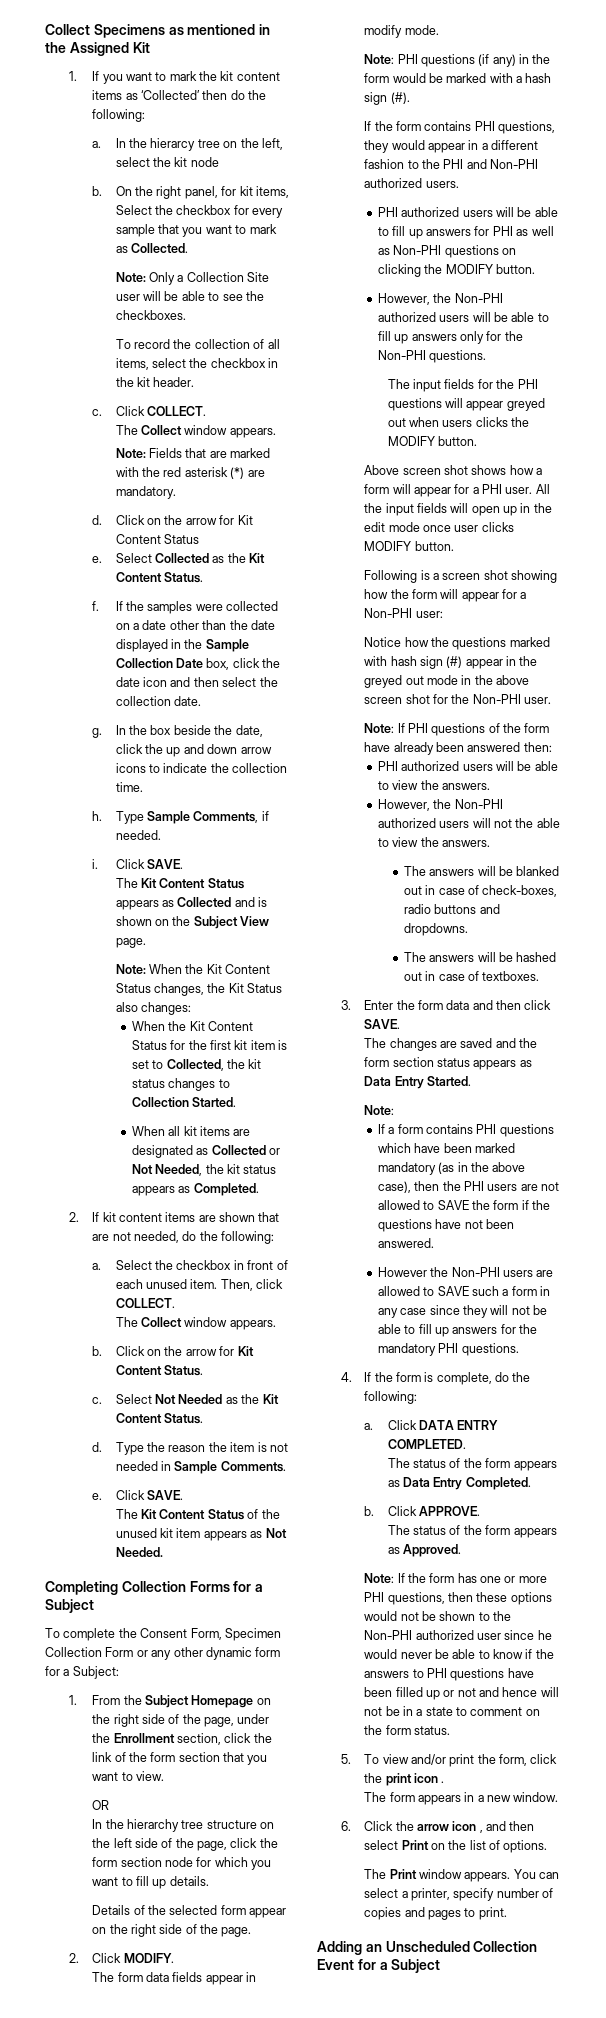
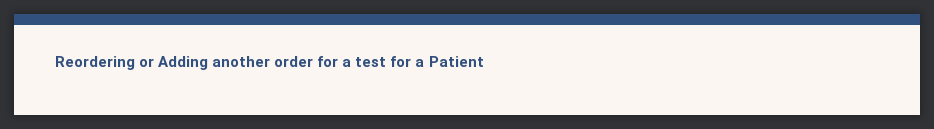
[45,24,271,38] [45,42,150,56] [68,71,280,84] [92,90,267,100] [92,109,146,122] [92,138,283,151] [115,157,219,167] [92,186,289,199] [115,205,284,218] [115,224,277,237] [115,243,189,253] [115,272,270,285] [115,291,264,301] [115,310,186,320] [115,339,280,349] [115,358,279,370] [115,377,195,387] [92,406,207,416] [115,425,276,438] [115,448,271,458] [115,467,265,479] [115,486,176,499] [92,515,253,525] [115,534,200,544] [92,553,266,563] [115,572,204,583] [92,601,279,614] [115,620,275,630] [115,639,249,652] [115,658,281,670] [115,677,278,687] [115,696,202,706] [92,725,263,738] [115,744,272,757] [115,763,288,773] [115,782,143,792] [92,811,269,824] [115,830,161,840] [92,859,184,869] [115,878,244,889] [115,897,268,910] [115,916,270,929] [115,938,146,948] [115,964,271,974] [115,983,283,996] [115,1002,192,1015] [131,1021,254,1031] [131,1040,288,1050] [131,1059,262,1071] [131,1078,230,1091] [131,1097,237,1107] [131,1126,251,1136] [131,1145,281,1158] [131,1164,277,1176] [131,1183,259,1196] [68,1212,280,1222] [92,1231,275,1244] [92,1260,288,1270] [115,1279,284,1291] [115,1298,175,1308] [115,1317,276,1330] [92,1346,254,1356] [115,1365,204,1376] [92,1394,279,1404] [115,1413,204,1424] [92,1442,288,1455] [115,1461,286,1474] [92,1490,184,1500] [115,1509,280,1520] [115,1528,287,1541] [115,1547,163,1557] [45,1581,264,1595] [45,1599,94,1613] [45,1628,281,1641] [45,1647,281,1660] [45,1666,119,1679] [68,1695,271,1708] [92,1714,270,1727] [92,1733,272,1745] [92,1752,268,1765] [92,1771,164,1781] [92,1800,110,1810] [92,1819,275,1832] [92,1838,278,1851] [92,1857,272,1870] [92,1876,209,1889] [92,1905,287,1918] [92,1924,252,1937] [68,1953,174,1963] [92,1972,257,1985] [364,25,439,38] [364,54,551,67] [364,73,552,83] [364,92,410,105] [364,121,556,134] [364,140,539,153] [364,159,539,169] [364,178,459,188] [377,207,558,217] [377,226,554,239] [377,245,517,258] [377,264,536,277] [377,293,503,305] [377,312,549,322] [377,331,523,344] [377,350,487,363] [387,379,538,392] [387,398,545,411] [387,417,530,427] [387,436,478,446] [364,465,543,475] [364,484,550,497] [364,503,552,516] [364,522,514,532] [364,541,454,551] [364,570,558,583] [364,589,527,602] [364,608,443,618] [364,637,550,650] [364,656,538,669] [364,675,530,688] [364,694,552,704] [364,723,550,736] [364,742,552,755] [377,761,558,771] [377,780,491,790] [377,799,503,811] [377,818,560,828] [377,837,491,847] [403,866,560,876] [403,885,558,897] [403,904,500,914] [403,923,468,936] [403,952,557,962] [403,971,540,981] [340,1000,552,1010] [364,1019,401,1029] [364,1038,538,1051] [364,1057,532,1070] [364,1076,471,1089] [364,1105,395,1115] [377,1124,554,1137] [377,1143,516,1153] [377,1162,526,1175] [377,1181,560,1193] [377,1200,551,1210] [377,1219,515,1232] [377,1238,434,1248] [377,1267,554,1277] [377,1286,551,1296] [377,1305,548,1318] [377,1324,538,1337] [377,1343,519,1356] [340,1372,531,1385] [364,1391,418,1404] [364,1420,499,1430] [387,1439,466,1449] [387,1458,557,1471] [387,1477,531,1490] [364,1506,481,1516] [387,1525,557,1538] [387,1544,462,1557] [364,1573,547,1583] [364,1592,552,1605] [364,1611,512,1621] [364,1630,552,1640] [364,1649,554,1659] [364,1668,534,1681] [364,1687,559,1700] [364,1706,540,1716] [364,1725,450,1735] [340,1754,558,1767] [364,1773,445,1786] [364,1792,559,1805] [340,1821,535,1833] [364,1840,548,1853] [364,1869,560,1882] [364,1888,554,1901] [364,1907,507,1920] [317,1941,538,1955] [317,1959,441,1973] Collect Specimens as mentioned in the Assigned Kit // 1. If you want to mark the kit content items as ‘Collected’ then do the following: // a. In the hierarcy tree on the left, select the kit node // b. On the right panel, for kit items, Select the checkbox for every sample that you want to mark as Collected. // Note: Only a Collection Site user will be able to see the checkboxes. // To record the collection of all items, select the checkbox in the kit header. // c. Click COLLECT. // The Collect window appears. // Note: Fields that are marked with the red asterisk (*) are mandatory. // d. Click on the arrow for Kit Content Status // e. Select Collected as the Kit Content Status. // f. If the samples were collected on a date other than the date displayed in the Sample Collection Date box, click the date icon and then select the collection date. // g. In the box beside the date, click the up and down arrow icons to indicate the collection time. // h. Type Sample Comments, if needed. // i. Click SAVE. // The Kit Content Status appears as Collected and is shown on the Subject View page. // Note: When the Kit Content Status changes, the Kit Status also changes: // When the Kit Content Status for the first kit item is set to Collected, the kit status changes to Collection Started. // When all kit items are designated as Collected or Not Needed, the kit status appears as Completed. // 2. If kit content items are shown that are not needed, do the following: // a. Select the checkbox in front of each unused item. Then, click COLLECT. // The Collect window appears. // b. Click on the arrow for Kit Content Status. // c. Select Not Needed as the Kit Content Status. // d. Type the reason the item is not needed in Sample Comments. // e. Click SAVE. // The Kit Content Status of the unused kit item appears as Not Needed. // Completing Collection Forms for a Subject // To complete the Consent Form, Specimen Collection Form or any other dynamic form for a Subject: // 1. From the Subject Homepage on the right side of the page, under the Enrollment section, click the link of the form section that you want to view. // OR // In the hierarchy tree structure on the left side of the page, click the form section node for which you want to fill up details. // Details of the selected form appear on the right side of the page. // 2. Click MODIFY. // The form data fields appear in modify mode. // Note: PHI questions (if any) in the form would be marked with a hash sign (#). // If the form contains PHI questions, they would appear in a different fashion to the PHI and Non-PHI authorized users. // PHI authorized users will be able to fill up answers for PHI as well as Non-PHI questions on clicking the MODIFY button. // However, the Non-PHI authorized users will be able to fill up answers only for the Non-PHI questions. // The input fields for the PHI questions will appear greyed out when users clicks the MODIFY button. // Above screen shot shows how a form will appear for a PHI user. All the input fields will open up in the edit mode once user clicks MODIFY button. // Following is a screen shot showing how the form will appear for a Non-PHI user: // Notice how the questions marked with hash sign (#) appear in the greyed out mode in the above screen shot for the Non-PHI user. // Note: If PHI questions of the form have already been answered then: // PHI authorized users will be able to view the answers. // However, the Non-PHI authorized users will not the able to view the answers. // The answers will be blanked out in case of check-boxes, radio buttons and dropdowns. // The answers will be hashed out in case of textboxes. // 3. Enter the form data and then click SAVE. // The changes are saved and the form section status appears as Data Entry Started. // Note: // If a form contains PHI questions which have been marked mandatory (as in the above case), then the PHI users are not allowed to SAVE the form if the questions have not been answered. // However the Non-PHI users are allowed to SAVE such a form in any case since they will not be able to fill up answers for the mandatory PHI questions. // 4. If the form is complete, do the following: // a. Click DATA ENTRY COMPLETED. // The status of the form appears as Data Entry Completed. // b. Click APPROVE. // The status of the form appears as Approved. // Note: If the form has one or more PHI questions, then these options would not be shown to the Non-PHI authorized user since he would never be able to know if the answers to PHI questions have been filled up or not and hence will not be in a state to comment on the form status. // 5. To view and/or print the form, click the print icon . // The form appears in a new window. // 6. Click the arrow icon , and then select Print on the list of options. // The Print window appears. You can select a printer, specify number of copies and pages to print. // Adding an Unscheduled Collection Event for a Subject -> [55,56,484,70] Reordering or Adding another order for a test for a Patient

